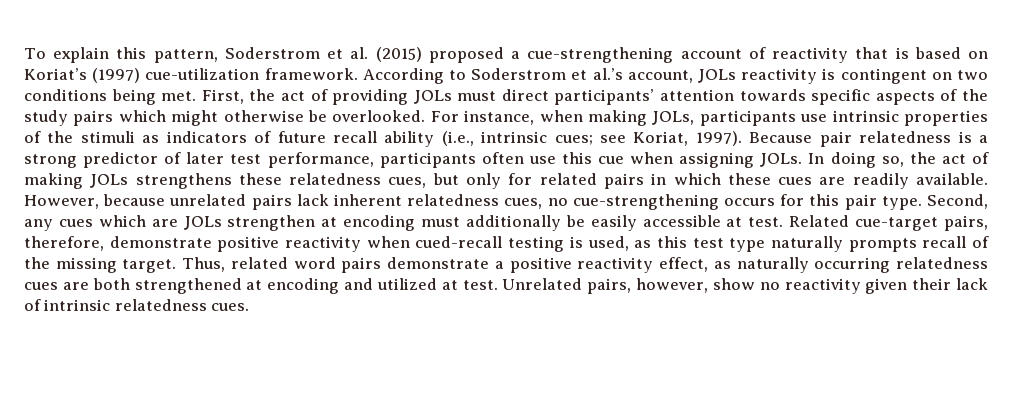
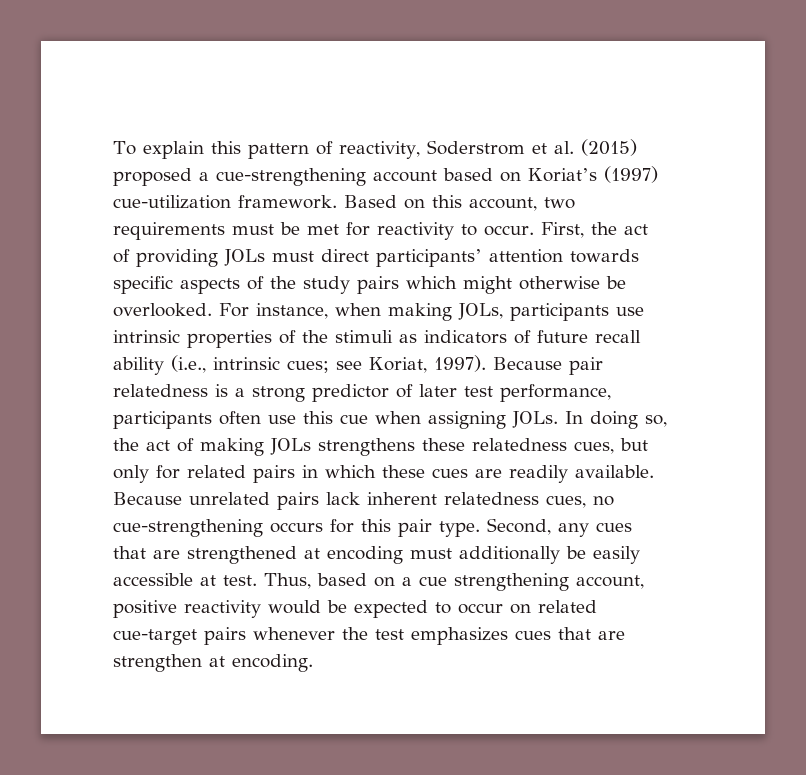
[153,49,218,63] pattern, -> [247,141,420,159] pattern of reactivity,
[748,47,909,63] of reactivity that is -> (437, 176) none
[362,68,989,84] [24,89,197,105] According to Soderstrom et al.’s account, JOLs reactivity is contingent on two conditions being met. -> [344,195,575,211] [113,222,534,240] Based on this account, two requirements must be met for reactivity to occur.
[24,194,166,209] However, because -> [113,492,182,505] Because
[98,215,316,231] which are JOLs strengthen -> [113,546,297,564] that are strengthened
[789,215,988,231] [24,236,989,252] [24,257,989,273] [24,278,989,294] [24,299,250,311] Related cue-target pairs, therefore, demonstrate positive reactivity when cued-recall testing is used, as this test type naturally prompts recall of the missing target. Thus, related word pairs demonstrate a positive reactivity effect, as naturally occurring relatedness cues are both strengthened at encoding and utilized at test. Unrelated pairs, however, show no reactivity given their lack of intrinsic relatedness cues. -> [264,573,644,591] [113,600,597,618] [113,627,625,645] [113,654,313,672] Thus, based on a cue strengthening account, positive reactivity would be expected to occur on related cue-target pairs whenever the test emphasizes cues that are strengthen at encoding.

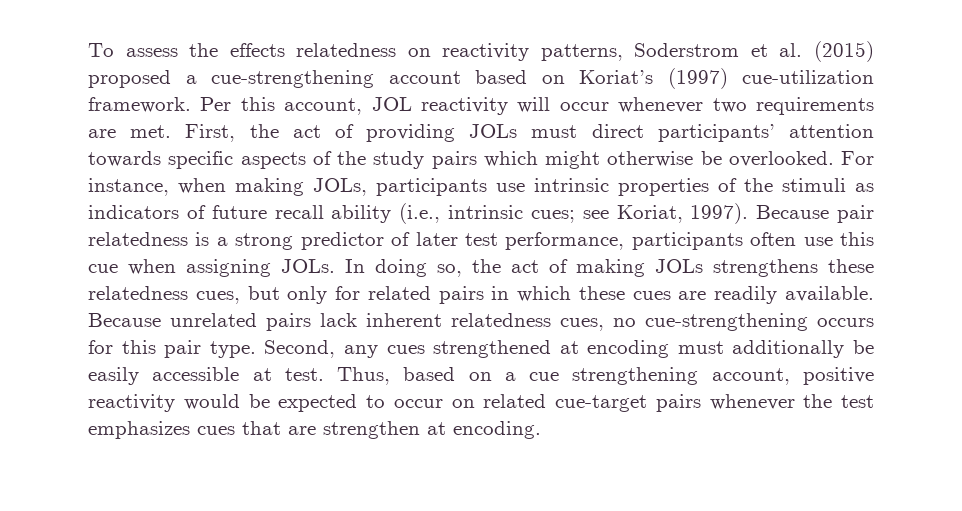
[142,141,420,159] explain this pattern of reactivity, -> [125,43,623,61] assess the effects relatedness on reactivity patterns,
[344,195,575,211] [113,222,534,240] Based on this account, two requirements must be met for reactivity to occur. -> [200,97,874,115] [88,125,172,138] Per this account, JOL reactivity will occur whenever two requirements are met.
[113,546,180,559] that are -> (425, 349) none

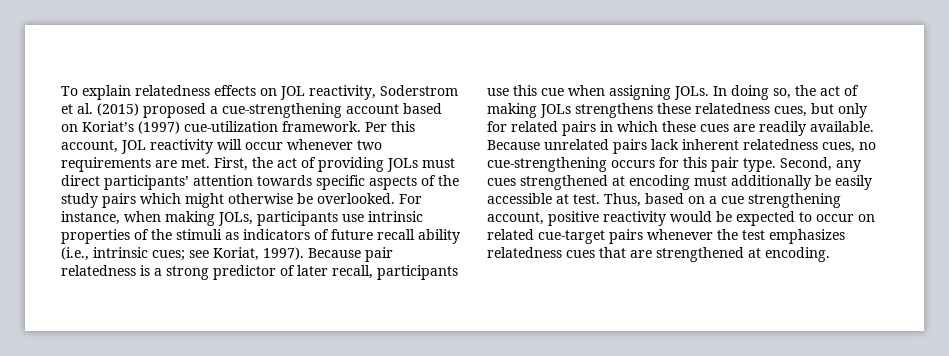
[125,43,623,61] assess the effects relatedness on reactivity patterns, -> [82,85,376,100] explain relatedness effects on JOL reactivity,
[464,232,797,250] test performance, participants often -> [332,265,458,280] recall, participants
(190, 430) none -> [487,247,562,258] relatedness
[323,421,420,439] strengthen -> [656,247,744,262] strengthened

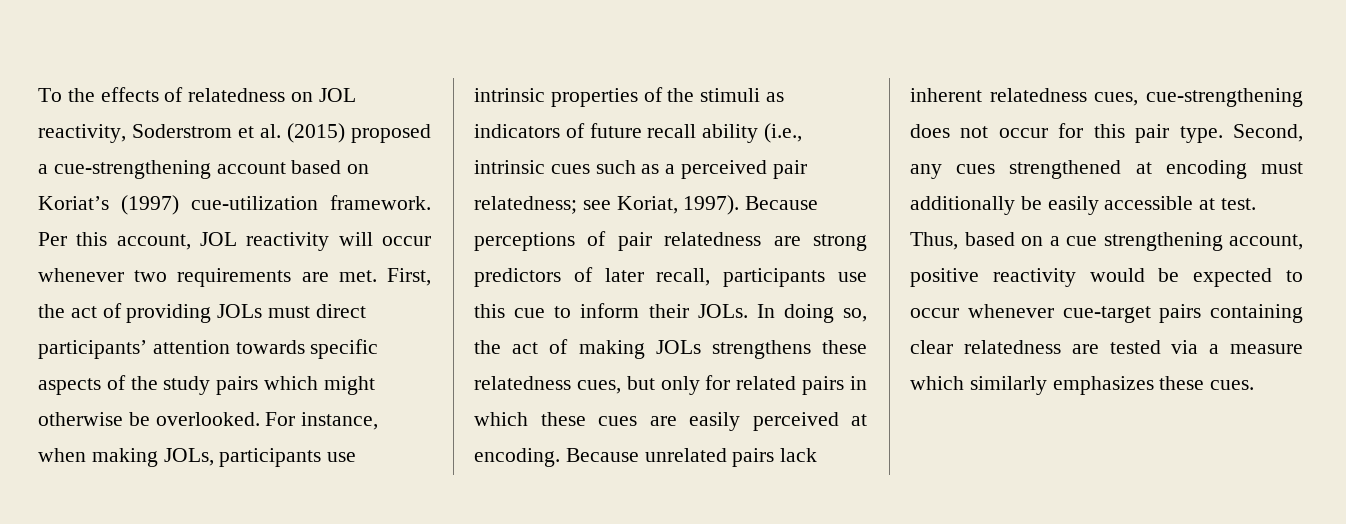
[82,85,256,100] explain relatedness effects -> [67,87,286,102] the effects of relatedness
[152,247,393,262] [61,265,276,280] cues; see Koriat, 1997). Because pair relatedness is a strong predictor -> [550,160,807,179] [474,195,819,215] [474,231,867,251] [474,268,561,287] cues such as a perceived pair relatedness; see Koriat, 1997). Because perceptions of pair relatedness are strong predictors
[568,85,671,100] when assigning -> [554,303,689,318] to inform their
[759,121,874,136] readily available. -> [689,412,867,431] [474,448,560,467] easily perceived at encoding.
[859,142,876,150] [487,157,655,172] no cue-strengthening occurs -> [1146,88,1303,107] [910,124,1048,138] cue-strengthening does not occur
[858,214,875,222] [487,229,845,244] [487,247,830,262] on related cue-target pairs whenever the test emphasizes relatedness cues that are strengthened at encoding. -> [967,304,1303,323] [910,340,1303,354] [910,376,1255,395] whenever cue-target pairs containing clear relatedness are tested via a measure which similarly emphasizes these cues.

